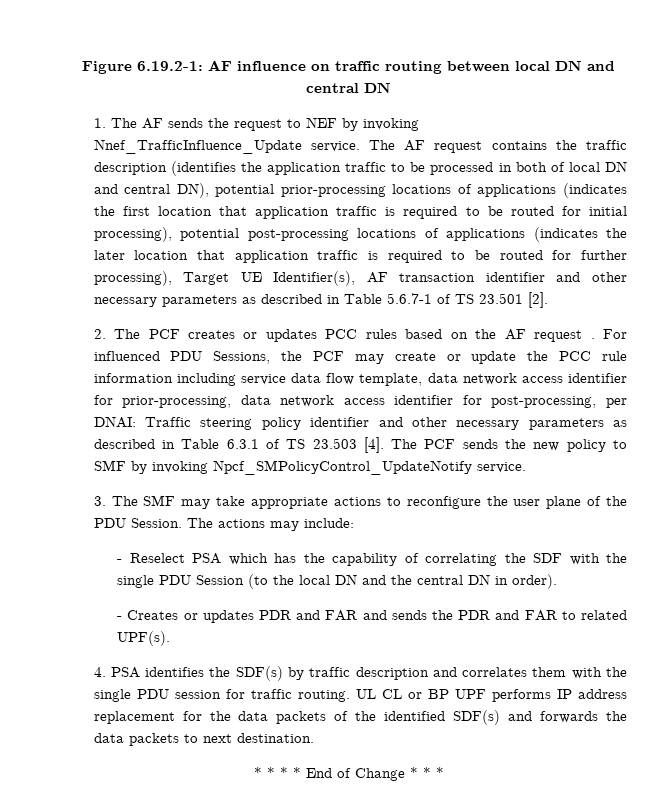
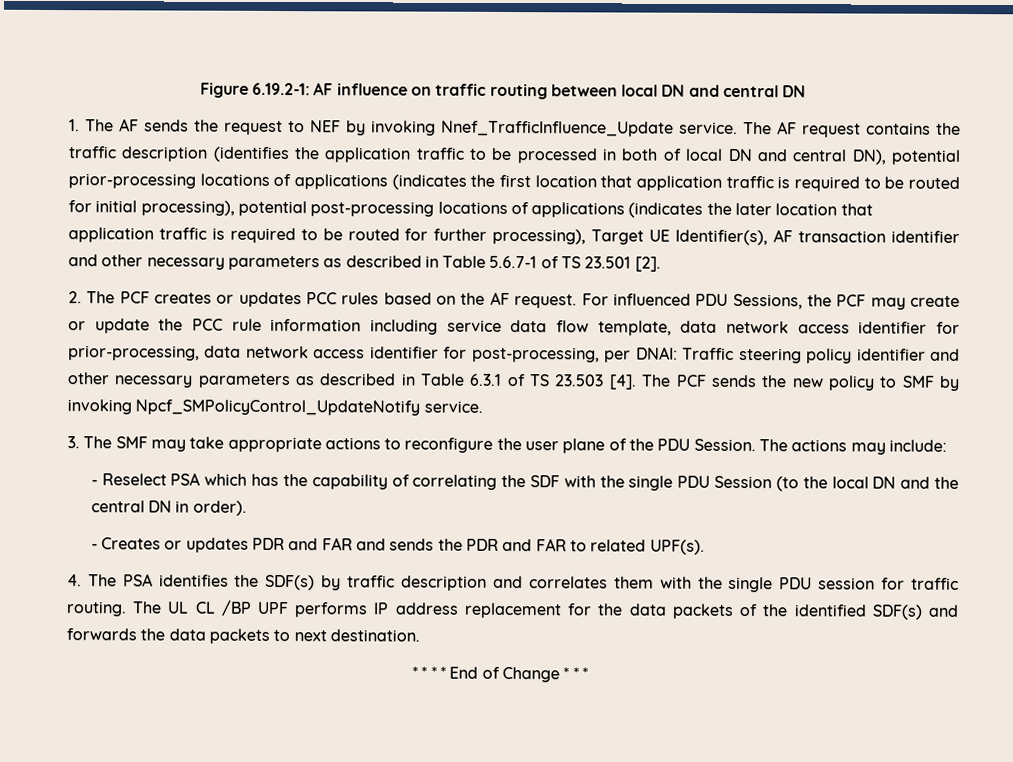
[534,330,595,342] request . -> [514,294,578,309] request.
(106, 672) none -> [87,574,117,587] The
(350, 696) none -> [132,601,163,614] The
[407,689,449,699] or BP -> [220,599,252,616] /BP

